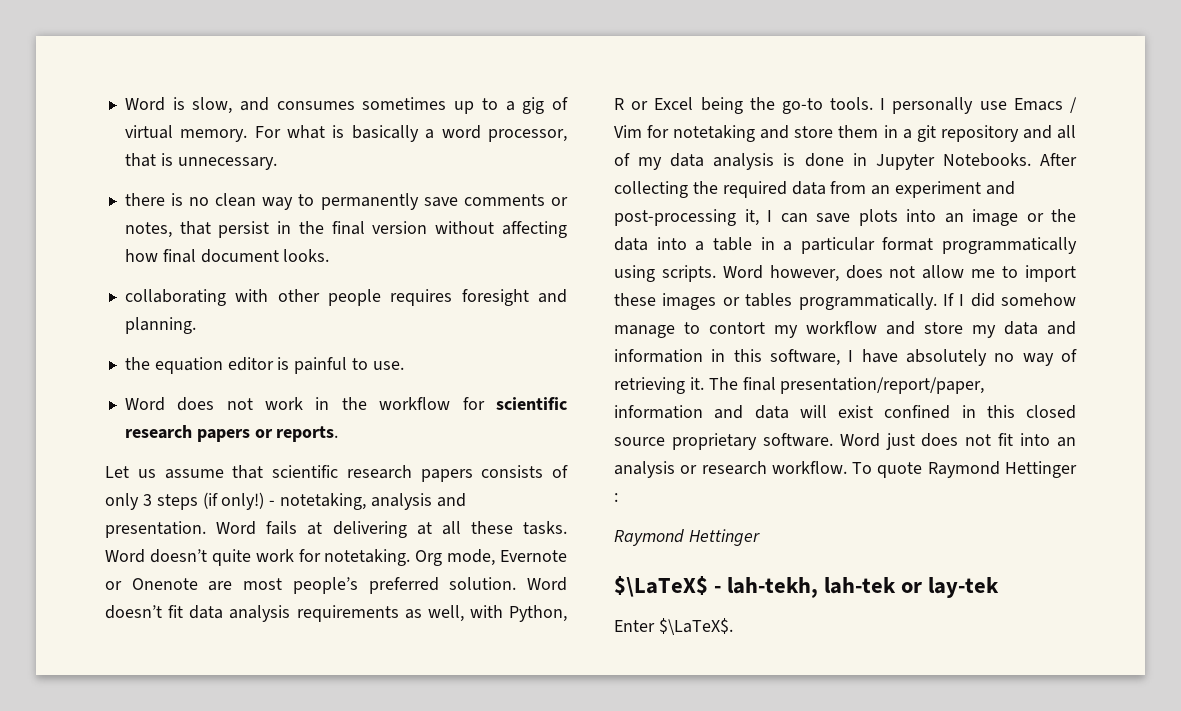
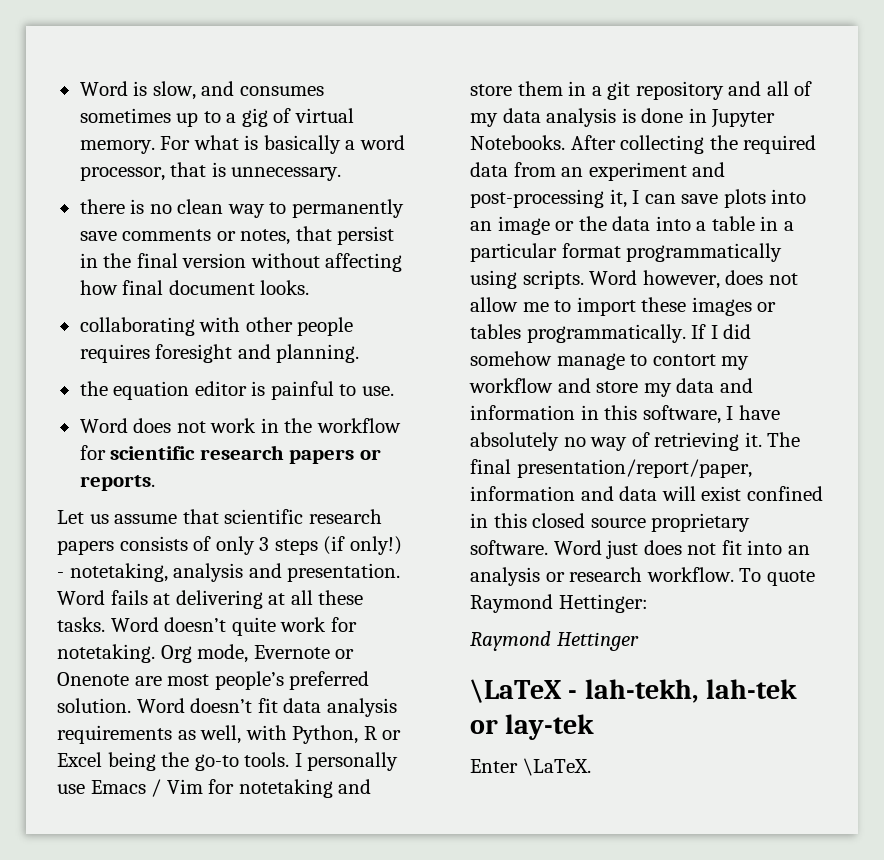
[1005,461,1077,478] [614,493,618,502] Hettinger : -> [558,594,648,613] Hettinger:
[614,576,708,597] $\LaTeX$ -> [470,679,562,703] \LaTeX
[658,618,733,635] $\LaTeX$. -> [522,758,591,776] \LaTeX.

